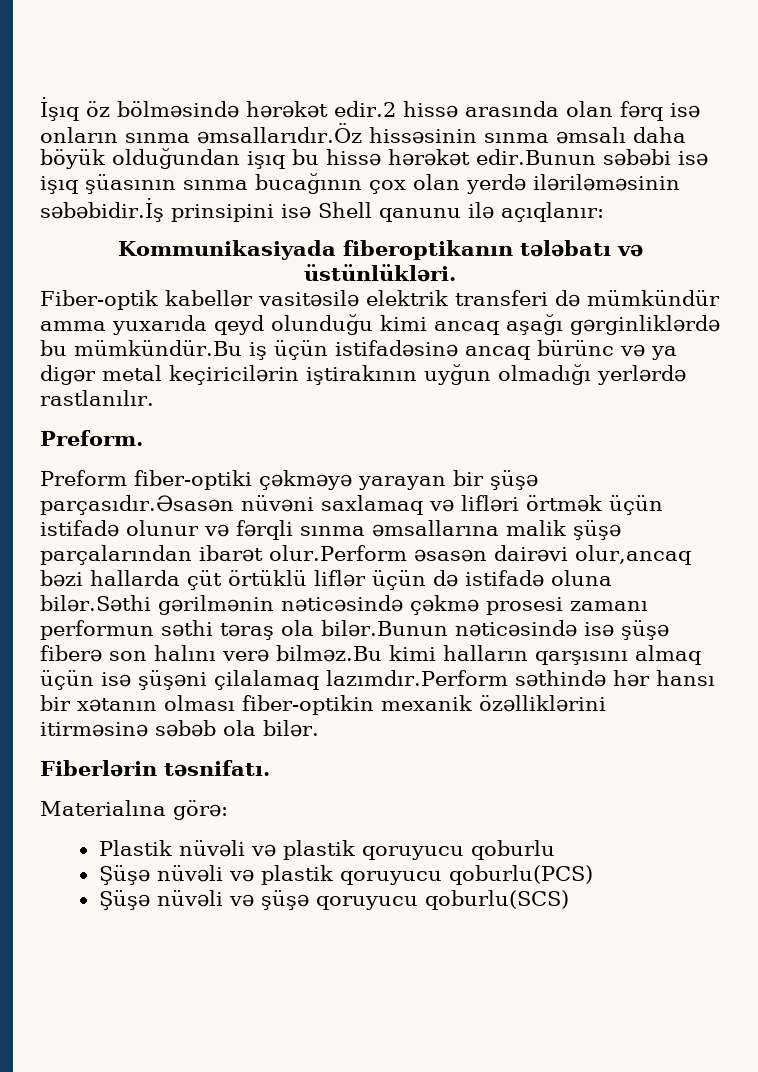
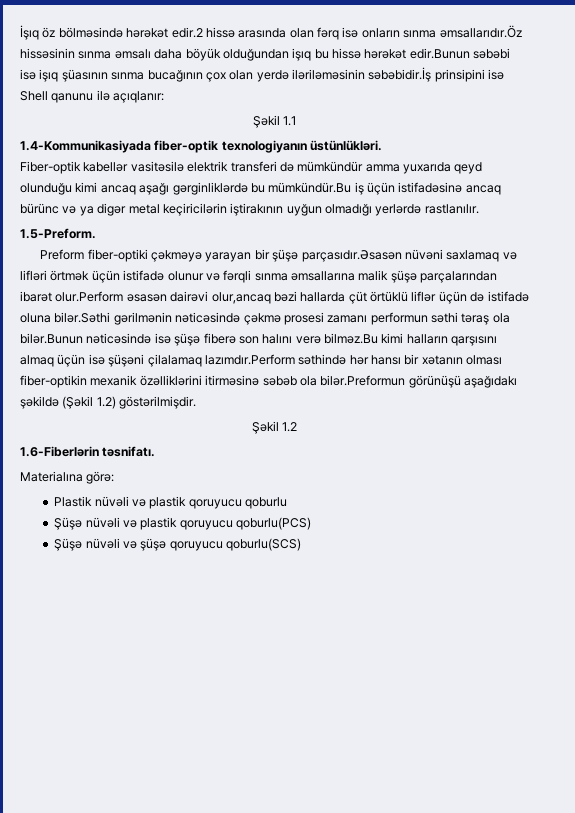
[117,240,643,260] Kommunikasiyada fiberoptikanın tələbatı və -> [252,115,297,128] [20,140,307,153] Şəkil 1.1 // 1.4-Kommunikasiyada fiber-optik texnologiyanın
[40,430,143,446] Preform. -> [20,228,96,239] 1.5-Preform.
[263,720,319,737] [40,760,157,777] bilər. // Fiberlərin -> [320,375,517,388] [20,396,197,409] [251,421,298,434] [20,446,99,457] bilər.Preformun görünüşü aşağıdakı şəkildə (Şəkil 1.2) göstərilmişdir. // Şəkil 1.2 // 1.6-Fiberlərin

